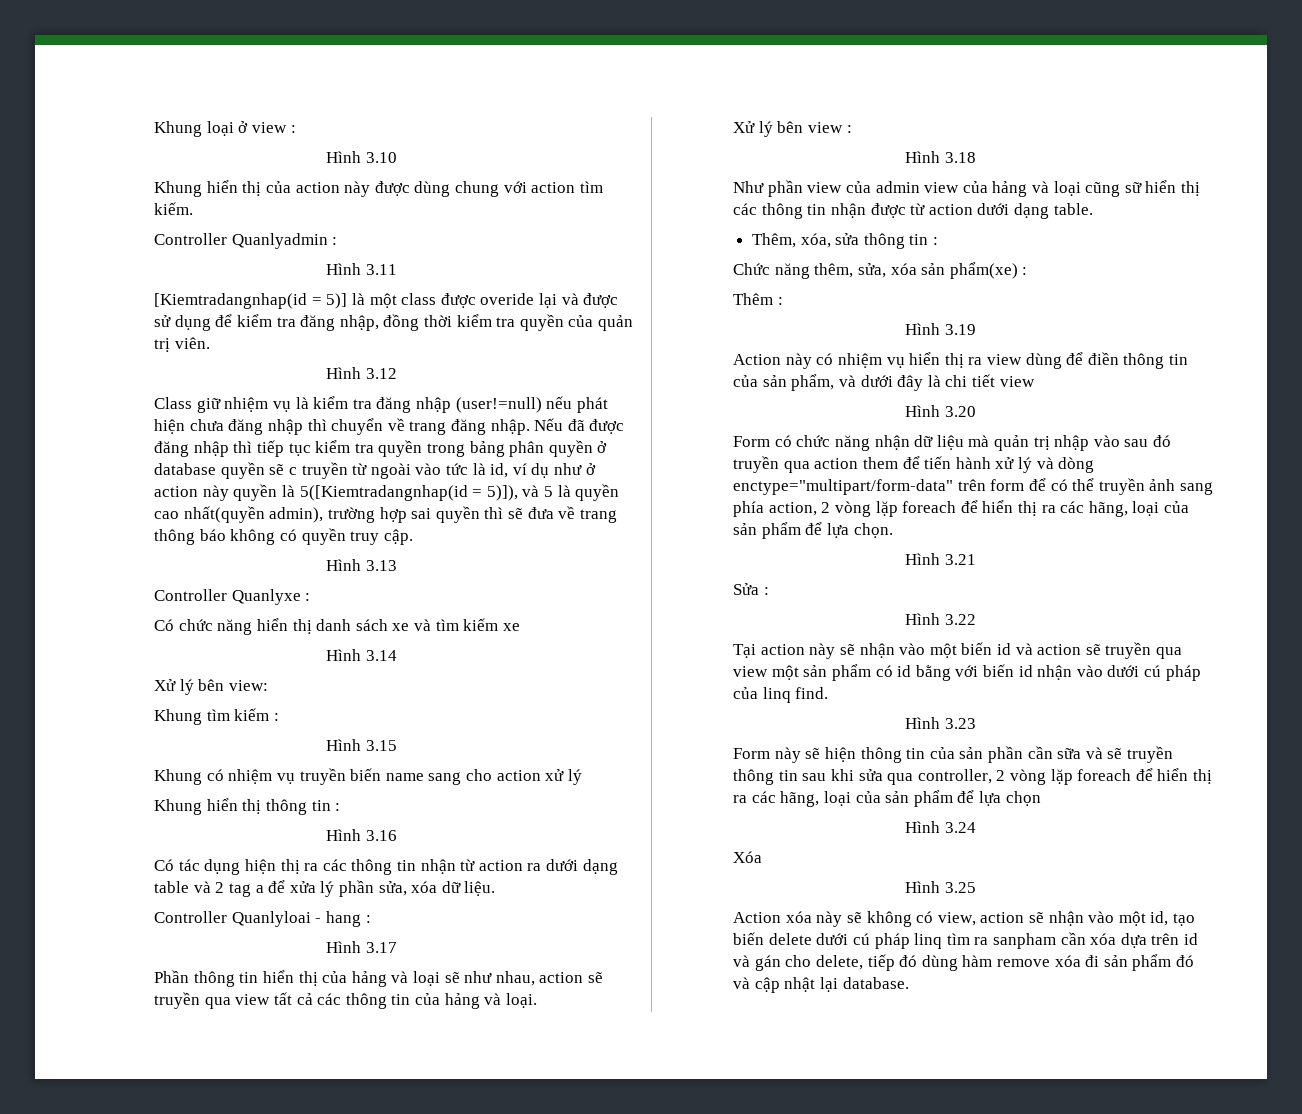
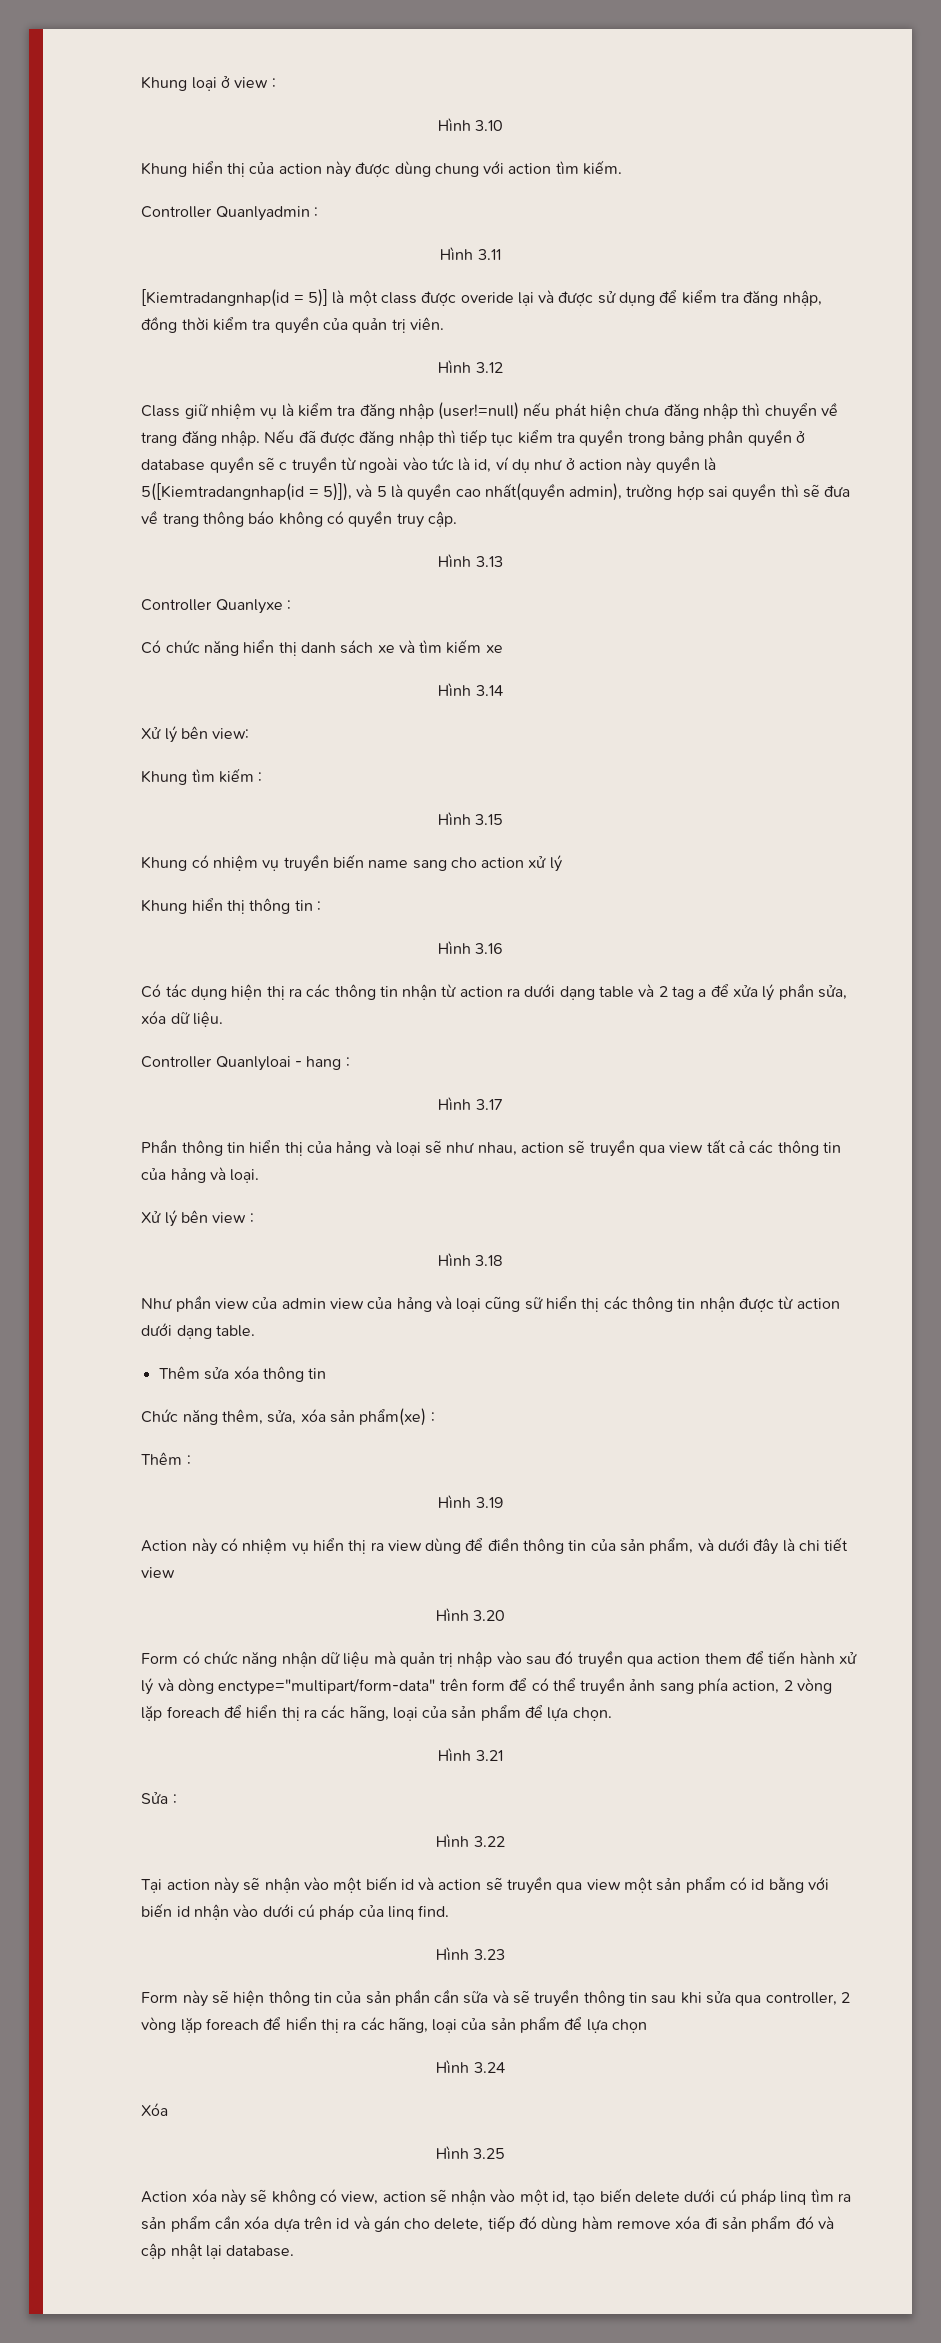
[751,233,938,249] Thêm, xóa, sửa thông tin : -> [158,1366,327,1382] Thêm sửa xóa thông tin
[992,933,1056,949] sanpham -> [141,2216,211,2232] sản phẩm

